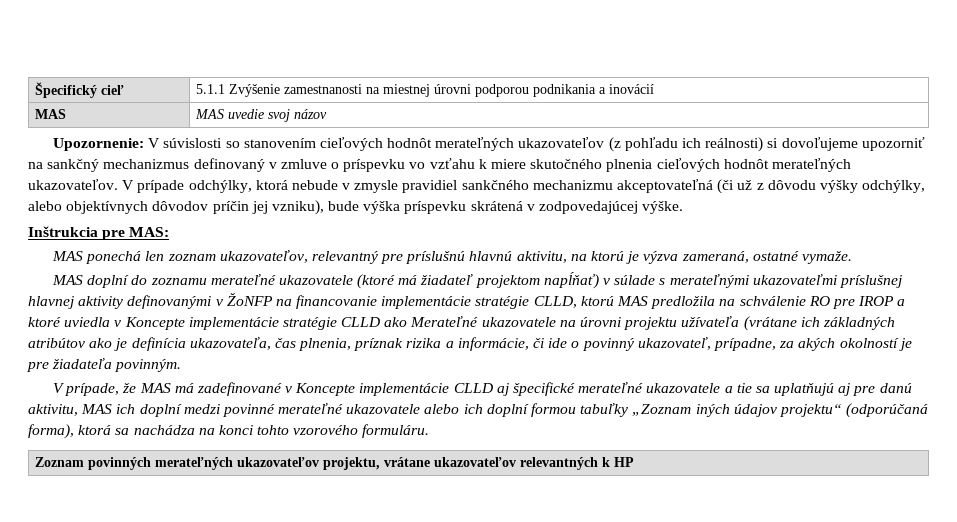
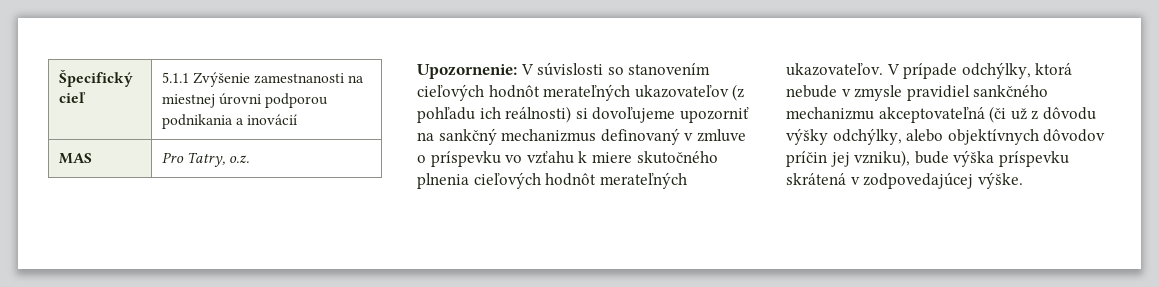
[195,109,328,122] MAS uvedie svoj názov -> [161,152,249,167] Pro Tatry, o.z.
[28,226,170,240] [51,250,852,264] [51,272,902,289] [28,293,906,309] [28,316,895,331] [28,337,912,351] [27,358,182,372] [52,382,912,396] [28,403,929,418] [28,424,430,439] [35,457,635,470] // Inštrukcia pre MAS: // MAS ponechá len zoznam ukazovateľov, relevantný pre príslušnú hlavnú aktivitu, na ktorú je výzva zameraná, ostatné vymaže. // MAS doplní do zoznamu merateľné ukazovatele (ktoré má žiadateľ projektom napĺňať) v súlade s merateľnými ukazovateľmi príslušnej hlavnej aktivity definovanými v ŽoNFP na financovanie implementácie stratégie CLLD, ktorú MAS predložila na schválenie RO pre IROP a ktoré uviedla v Koncepte implementácie stratégie CLLD ako Merateľné ukazovatele na úrovni projektu užívateľa (vrátane ich základných atribútov ako je definícia ukazovateľa, čas plnenia, príznak rizika a informácie, či ide o povinný ukazovateľ, prípadne, za akých okolností je pre žiadateľa povinným. // V prípade, že MAS má zadefinované v Koncepte implementácie CLLD aj špecifické merateľné ukazovatele a tie sa uplatňujú aj pre danú aktivitu, MAS ich doplní medzi povinné merateľné ukazovatele alebo ich doplní formou tabuľky „Zoznam iných údajov projektu“ (odporúčaná forma), ktorá sa nachádza na konci tohto vzorového formuláru. // Zoznam povinných merateľných ukazovateľov projektu, vrátane ukazovateľov relevantných k HP -> (1023, 180) none

